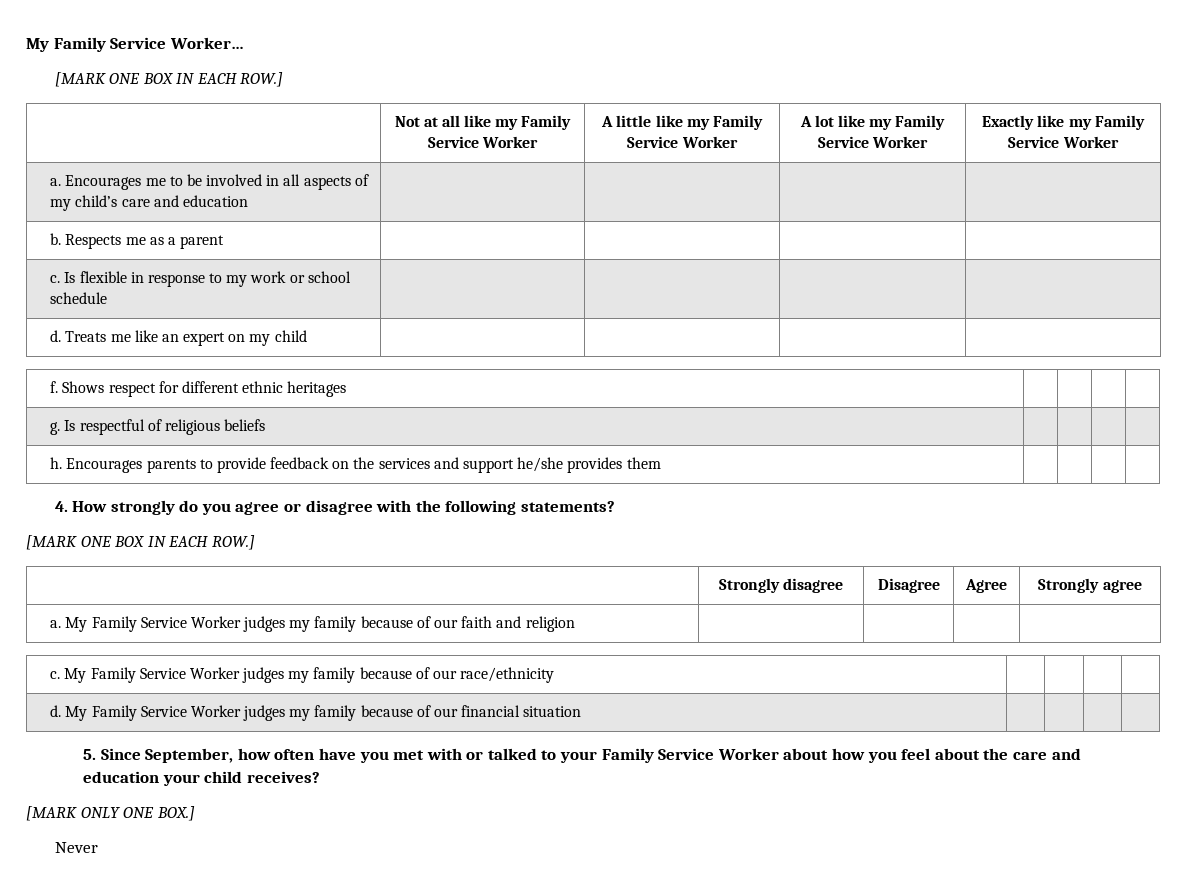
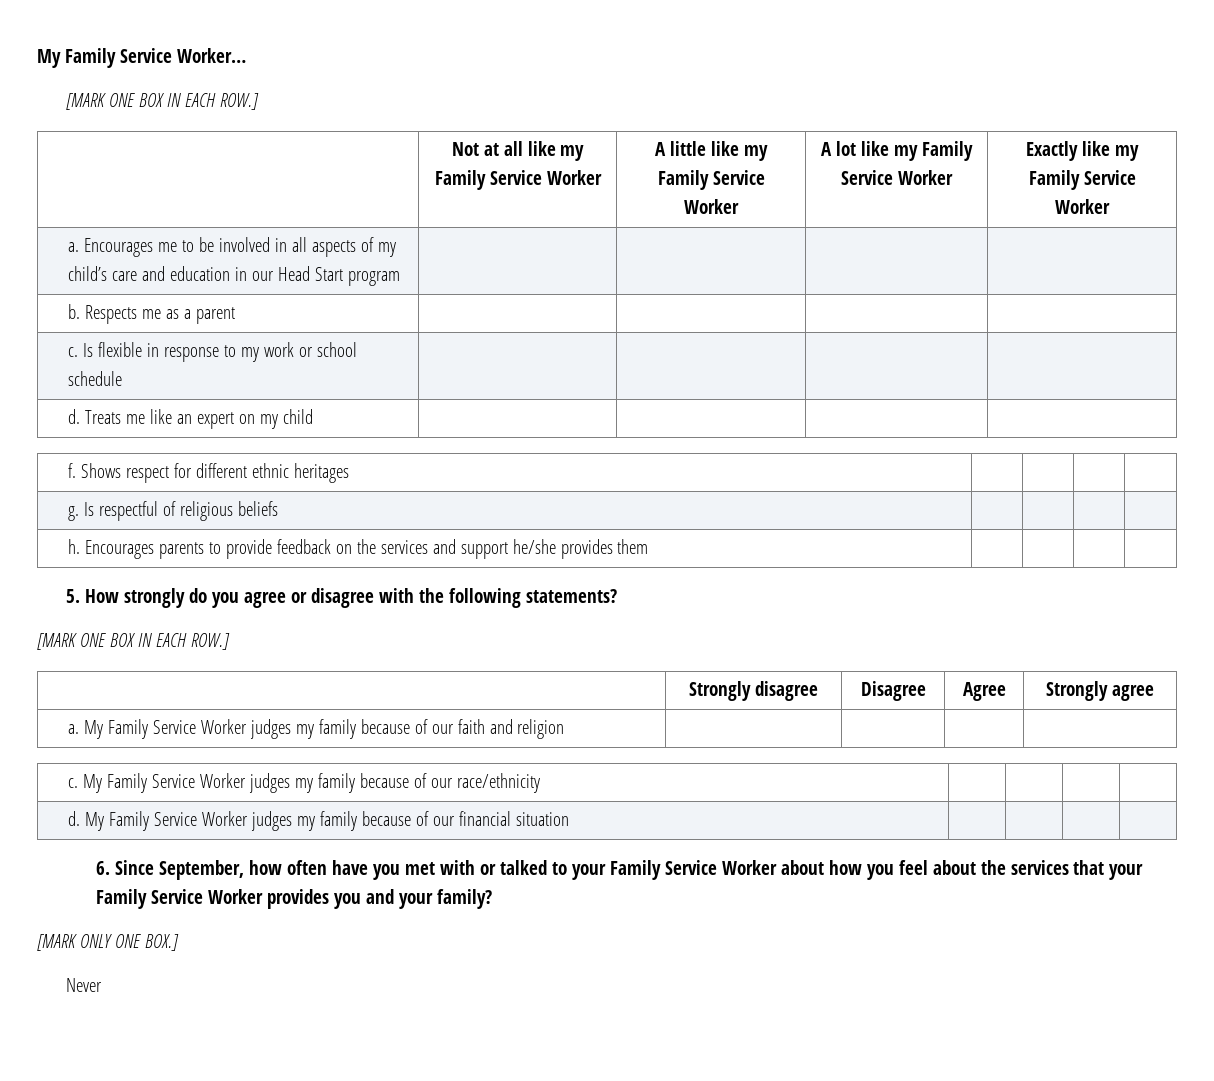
(248, 201) none -> [234,266,400,286] in our Head Start program
[54,501,68,512] 4. -> [66,589,81,603] 5.
[82,749,96,760] 5. -> [95,861,110,875] 6.
[1012,748,1081,760] [82,771,320,786] care and education your child receives? -> [1010,860,1144,880] [95,889,492,909] services that your Family Service Worker provides you and your family?

